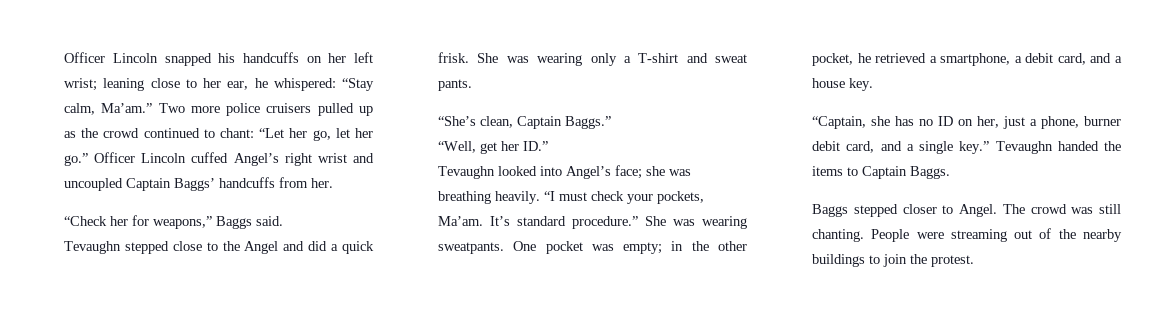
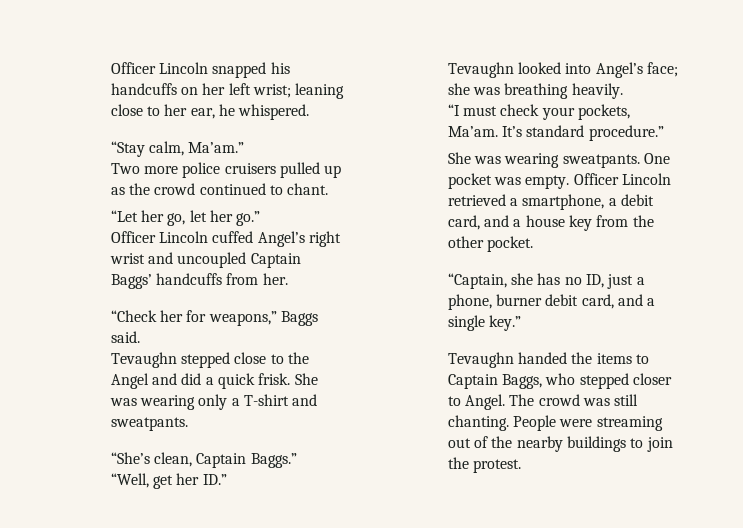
[273,78,336,91] whispered: -> [238,104,310,120] whispered. //
(153, 108) none -> (245, 147) //
[220,128,255,138] chant: -> [287,183,329,195] chant. //
(89, 159) none -> (261, 218) //
[715,54,747,63] [438,79,473,91] sweat pants. -> [110,417,188,431] sweatpants.
(541, 197) none -> (623, 91) //
(639, 222) none -> (664, 133) //
[623,241,747,254] [812,53,871,66] empty; in the other pocket, he -> [525,173,671,189] empty. Officer Lincoln
[849,78,874,91] key. -> [568,215,654,231] [447,236,533,252] key from the other pocket.
[938,116,1000,128] ID on her, -> [585,274,604,288] ID,
(990, 147) none -> (521, 323) //
[910,166,951,179] [812,204,849,217] Baggs. // Baggs -> [501,373,576,389] Baggs, who

